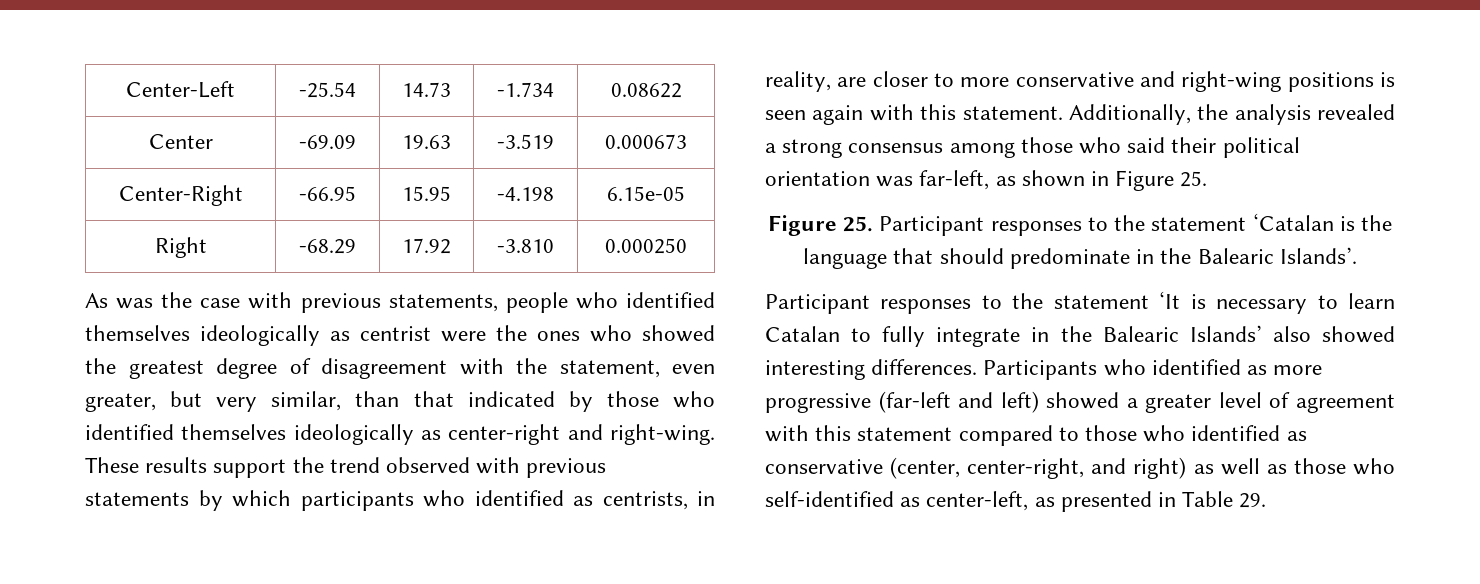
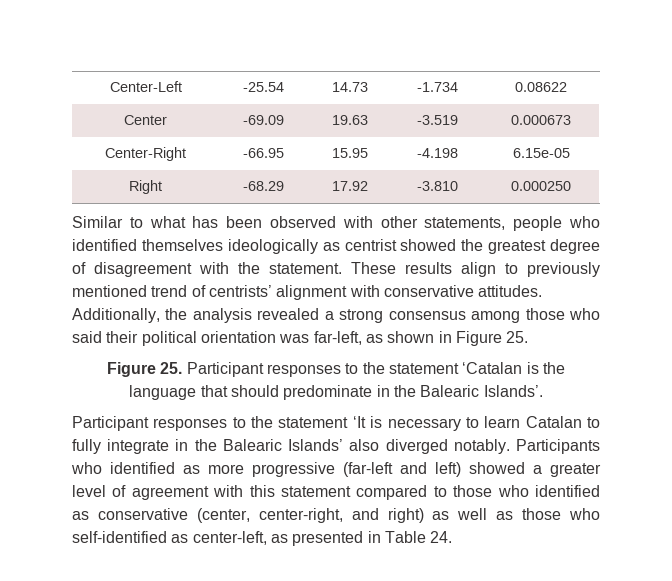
[85,292,381,313] As was the case with previous -> [72,216,418,228] Similar to what has been observed with other
[441,325,632,342] were the ones who -> (397, 245) none
[559,360,715,378] [85,391,715,412] [85,424,715,445] [85,457,607,478] [85,490,715,511] [765,71,1395,92] [765,104,1063,125] statement, even greater, but very similar, than that indicated by those who identified themselves ideologically as center-right and right-wing. These results support the trend observed with previous statements by which participants who identified as centrists, in reality, are closer to more conservative and right-wing positions is seen again with this statement. -> [269,262,600,277] [72,285,543,300] statement. These results align to previously mentioned trend of centrists’ alignment with conservative attitudes.
[1322,326,1395,343] [765,359,978,380] showed interesting differences. -> [385,439,510,454] diverged notably.
[1239,493,1267,508] 29. -> [430,531,453,543] 24.

